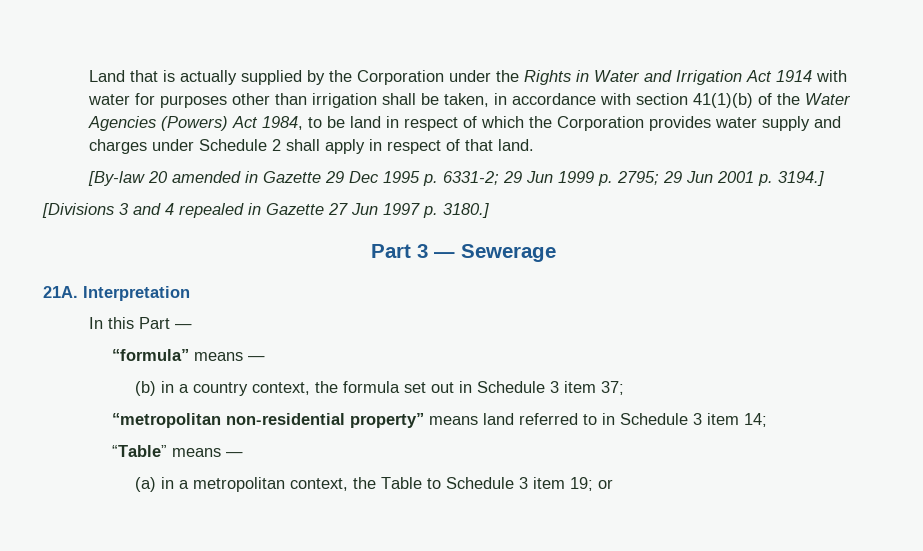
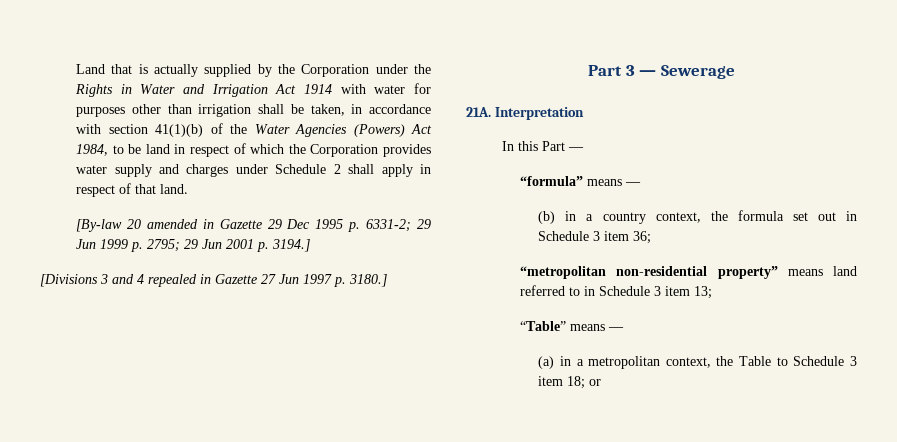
[601,381,625,395] 37; -> [633,231,652,244] 36;
[744,413,768,427] 14; -> [694,286,713,299] 13;
[570,477,594,491] 19; -> [567,376,586,389] 18;

